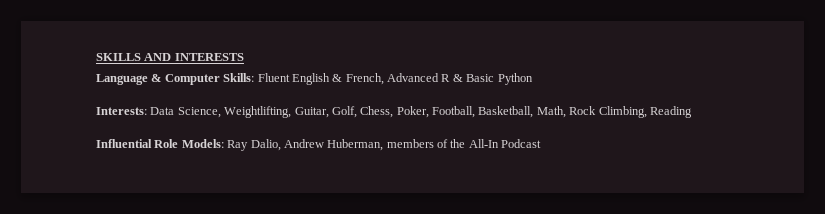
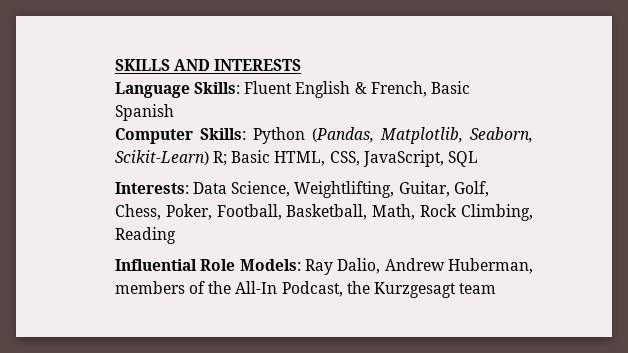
[151,74,220,85] & Computer -> (190, 90) none
[387,73,533,85] Advanced R & Basic Python -> [431,81,471,94] [114,104,174,121] [114,127,533,144] [114,150,479,167] Basic Spanish // Computer Skills: Python (Pandas, Matplotlib, Seaborn, Scikit-Learn) R; Basic HTML, CSS, JavaScript, SQL
[501,139,542,148] Podcast -> [281,281,497,298] Podcast, the Kurzgesagt team

